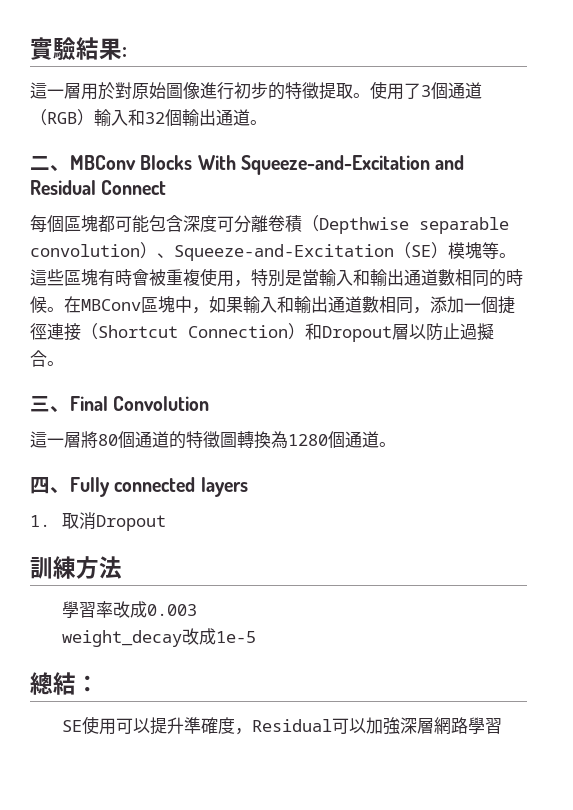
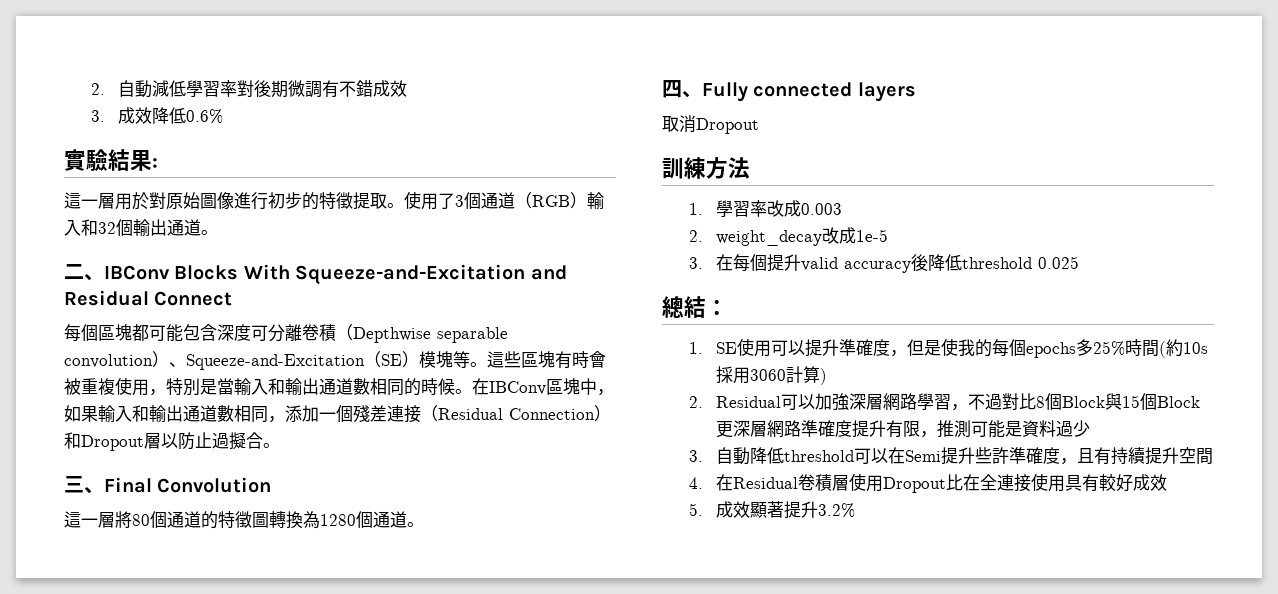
(30, 48) none -> [90,80,407,98] [90,107,223,124] 2.自動減低學習率對後期微調有不錯成效 // 3.成效降低0.6% //
[70,155,136,170] MBConv -> [104,265,170,280] IBConv
[81,299,141,311] MBConv -> [489,381,546,395] IBConv
[498,296,515,314] [30,323,178,341] 捷徑連接（Shortcut -> [353,405,503,423] 殘差連接（Residual
[30,515,50,527] 1. -> (916, 92) none
(122, 567) none -> [688,203,703,215] 1.
(198, 610) none -> [688,230,703,242] 2.
(257, 637) none -> [688,254,1079,273] // 3.在每個提升valid accuracy後降低threshold 0.025
(99, 683) none -> [688,342,703,354] 1.
(253, 731) none -> [906,338,1208,358] [715,366,827,385] [688,396,703,408] 但是使我的每個epochs多25%時間(約10s採用3060計算) // 2.
(503, 726) none -> [950,393,1200,411] [715,420,1090,438] [688,447,1213,465] [688,473,1167,493] [688,501,855,519] ，不過對比8個Block與15個Block更深層網路準確度提升有限，推測可能是資料過少 // 3.自動降低threshold可以在Semi提升些許準確度，且有持續提升空間 // 4.在Residual卷積層使用Dropout比在全連接使用具有較好成效 // 5.成效顯著提升3.2%

